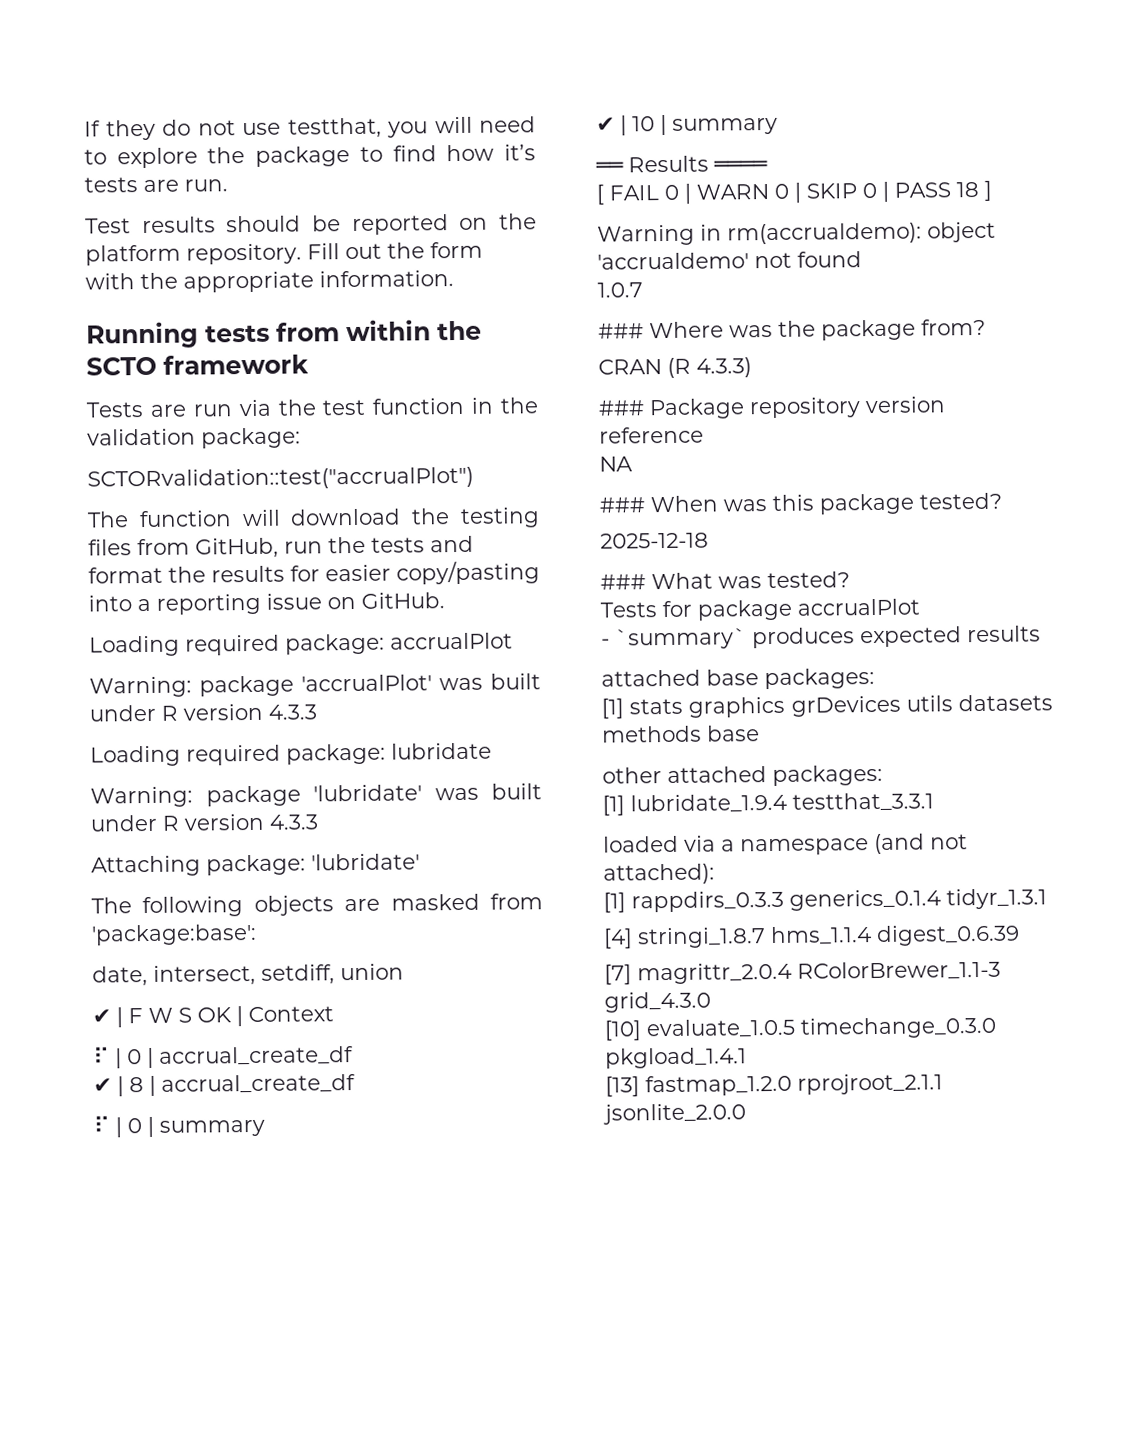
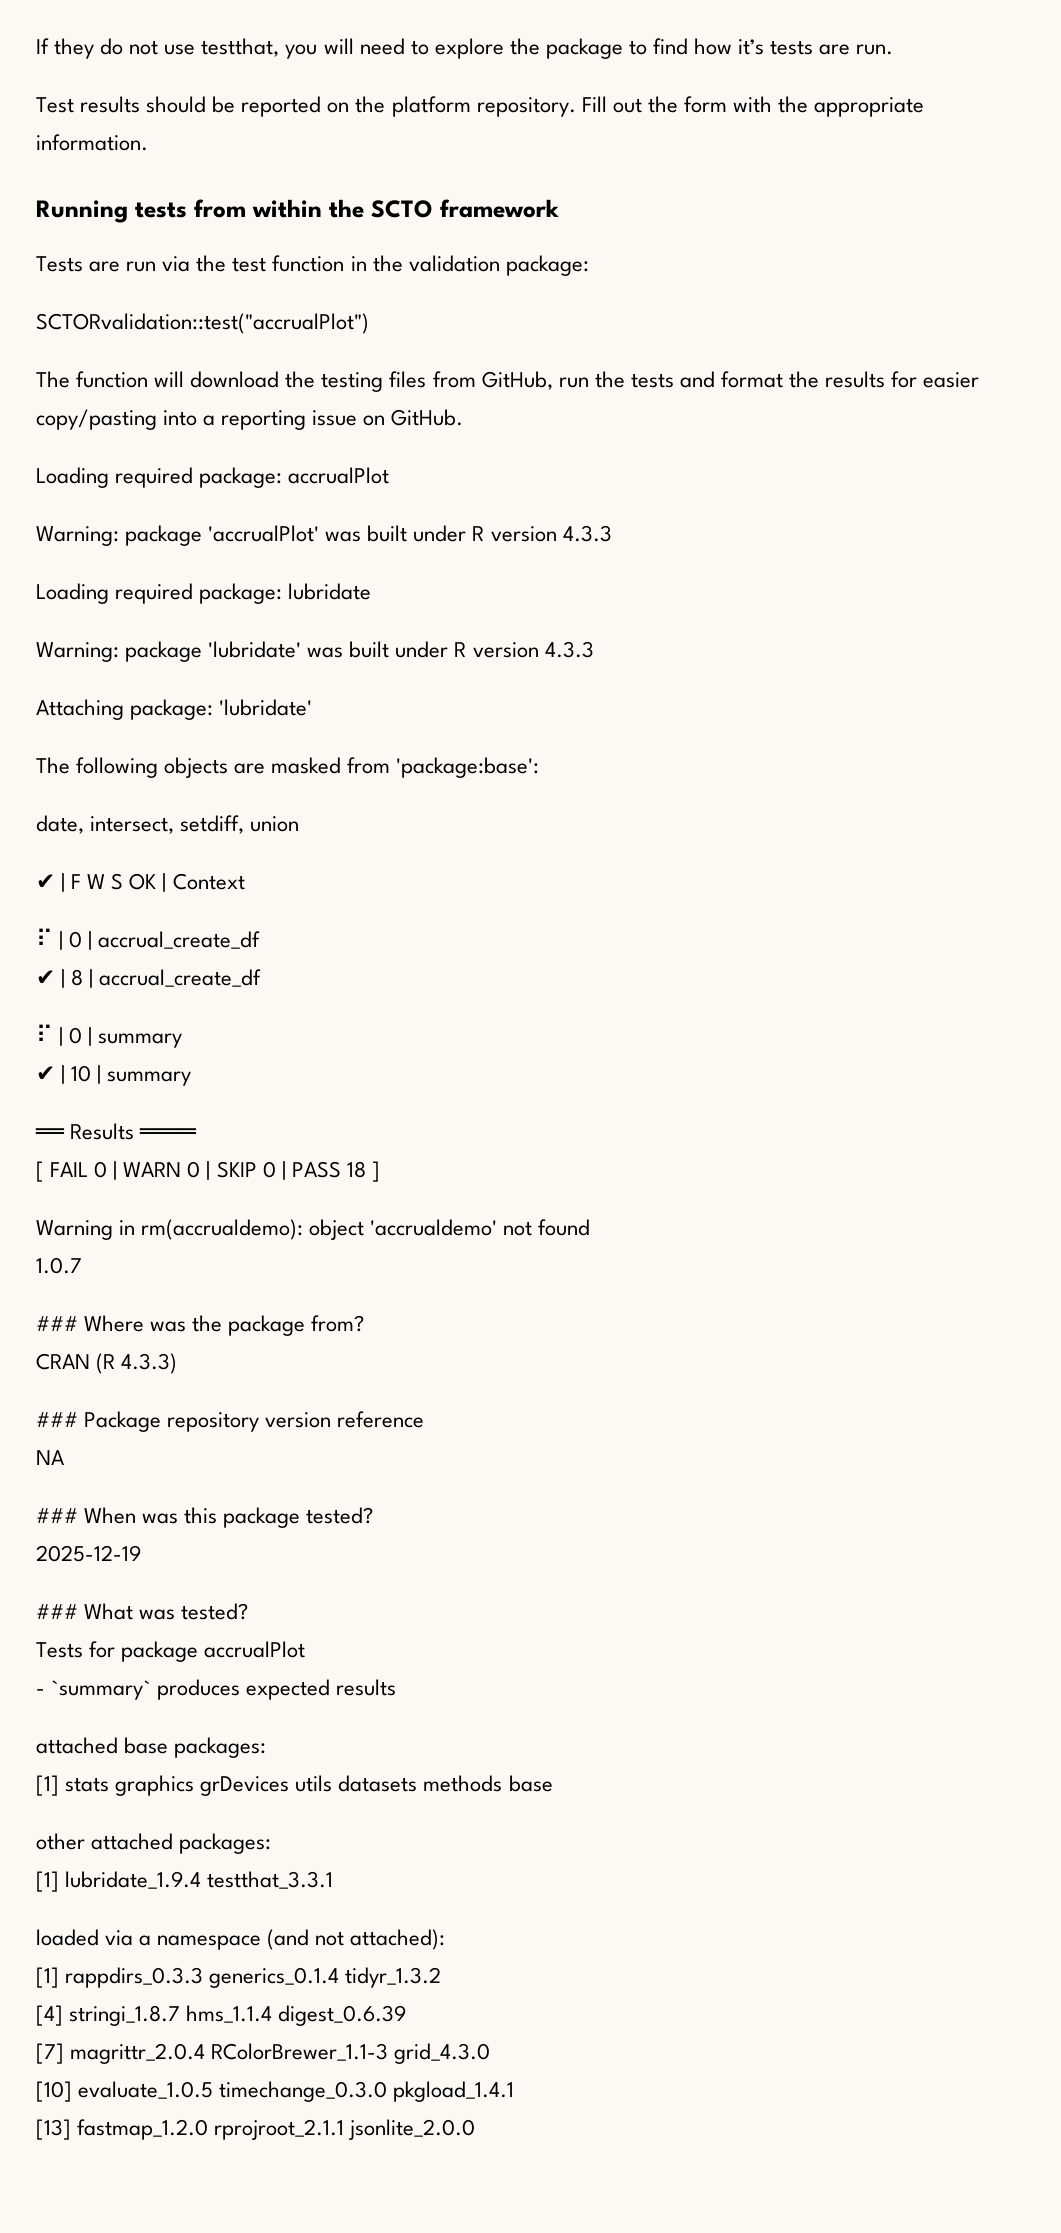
[600,532,709,549] 2025-12-18 -> [36,1545,141,1562] 2025-12-19
[946,888,1047,910] tidyr_1.3.1 -> [345,1967,442,1988] tidyr_1.3.2

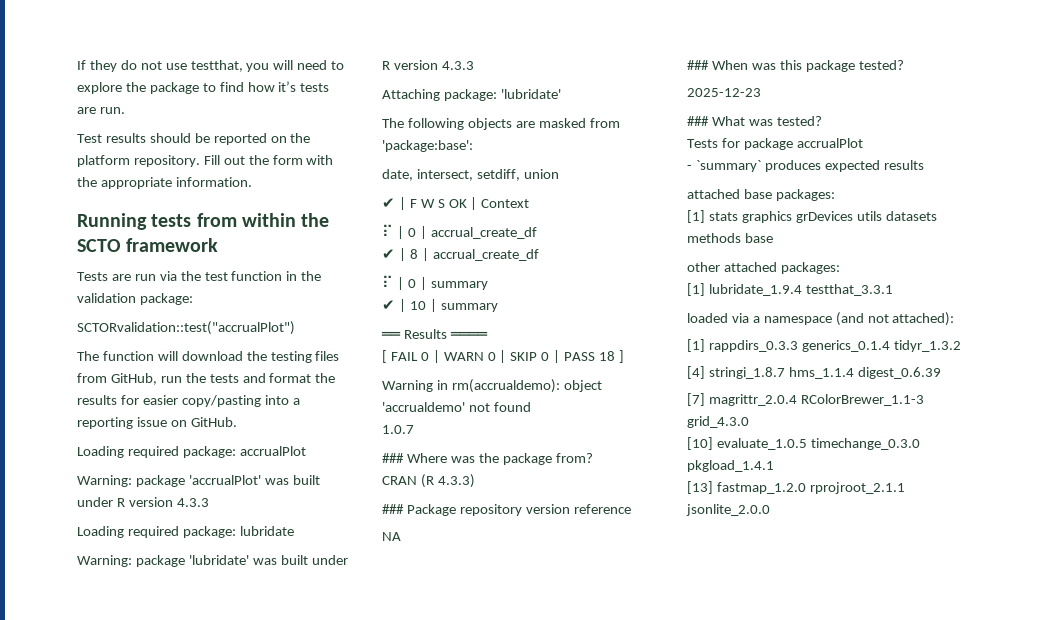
[36,1545,141,1562] 2025-12-19 -> [687,88,761,97] 2025-12-23

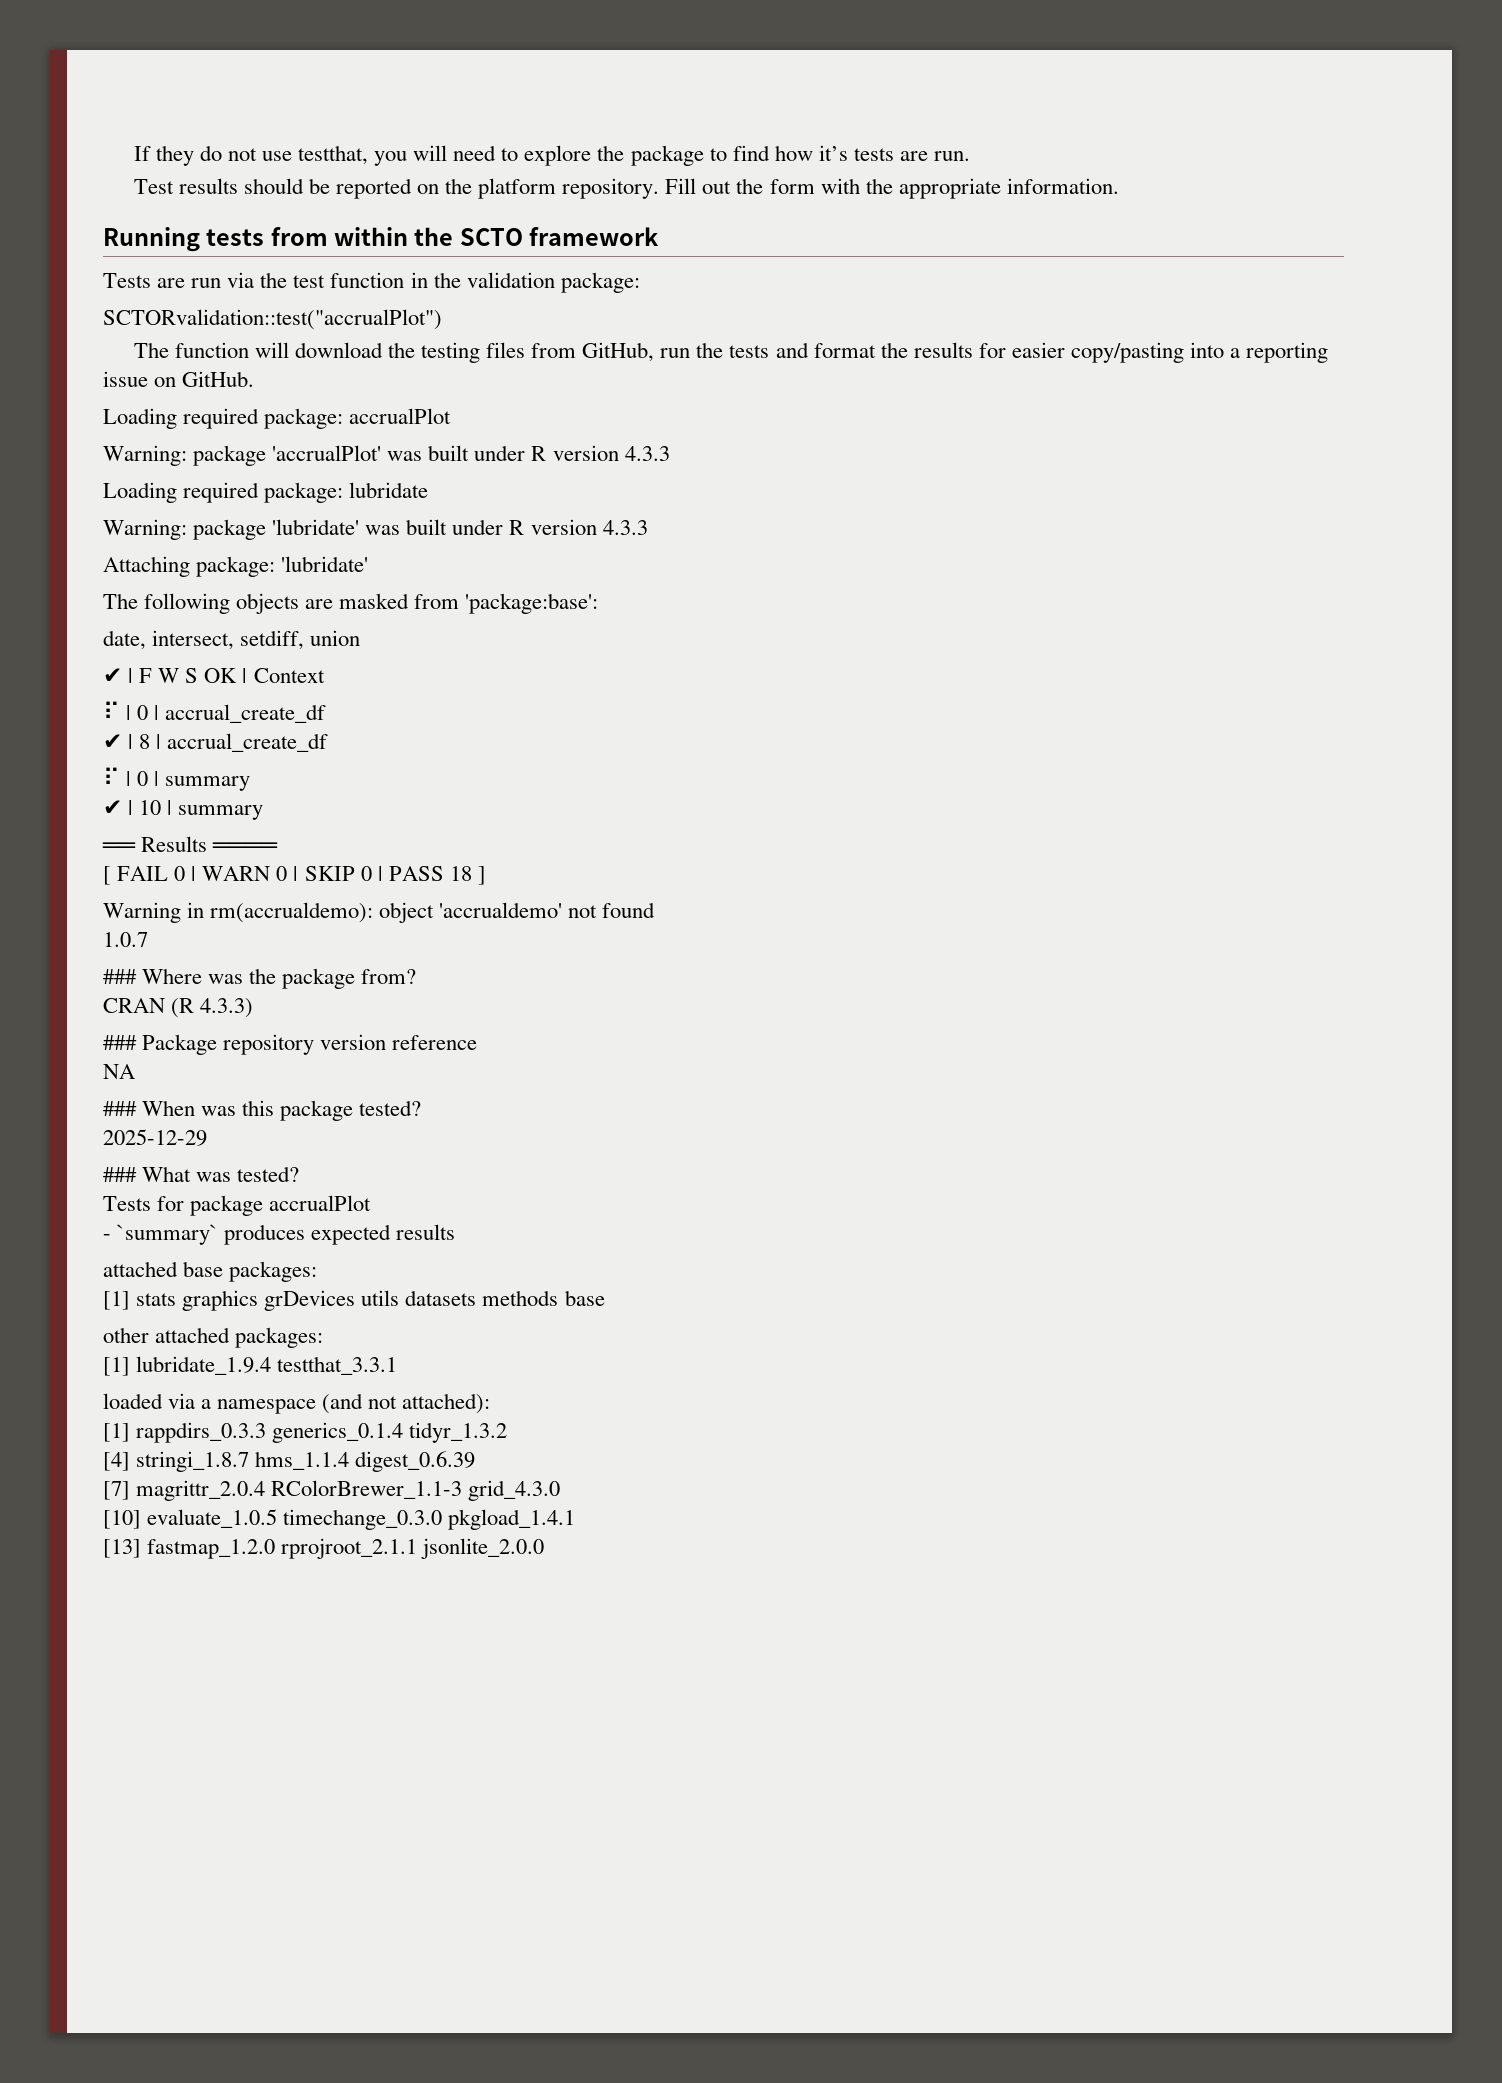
[687,88,761,97] 2025-12-23 -> [103,1129,207,1146] 2025-12-29

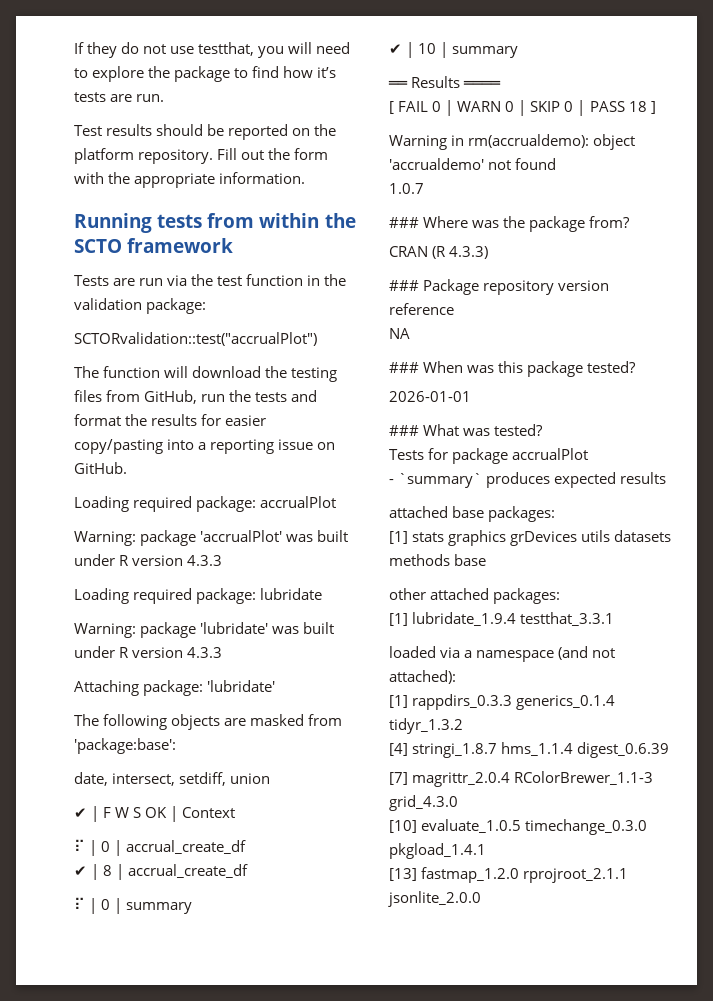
[103,1129,207,1146] 2025-12-29 -> [389,391,471,402] 2026-01-01

